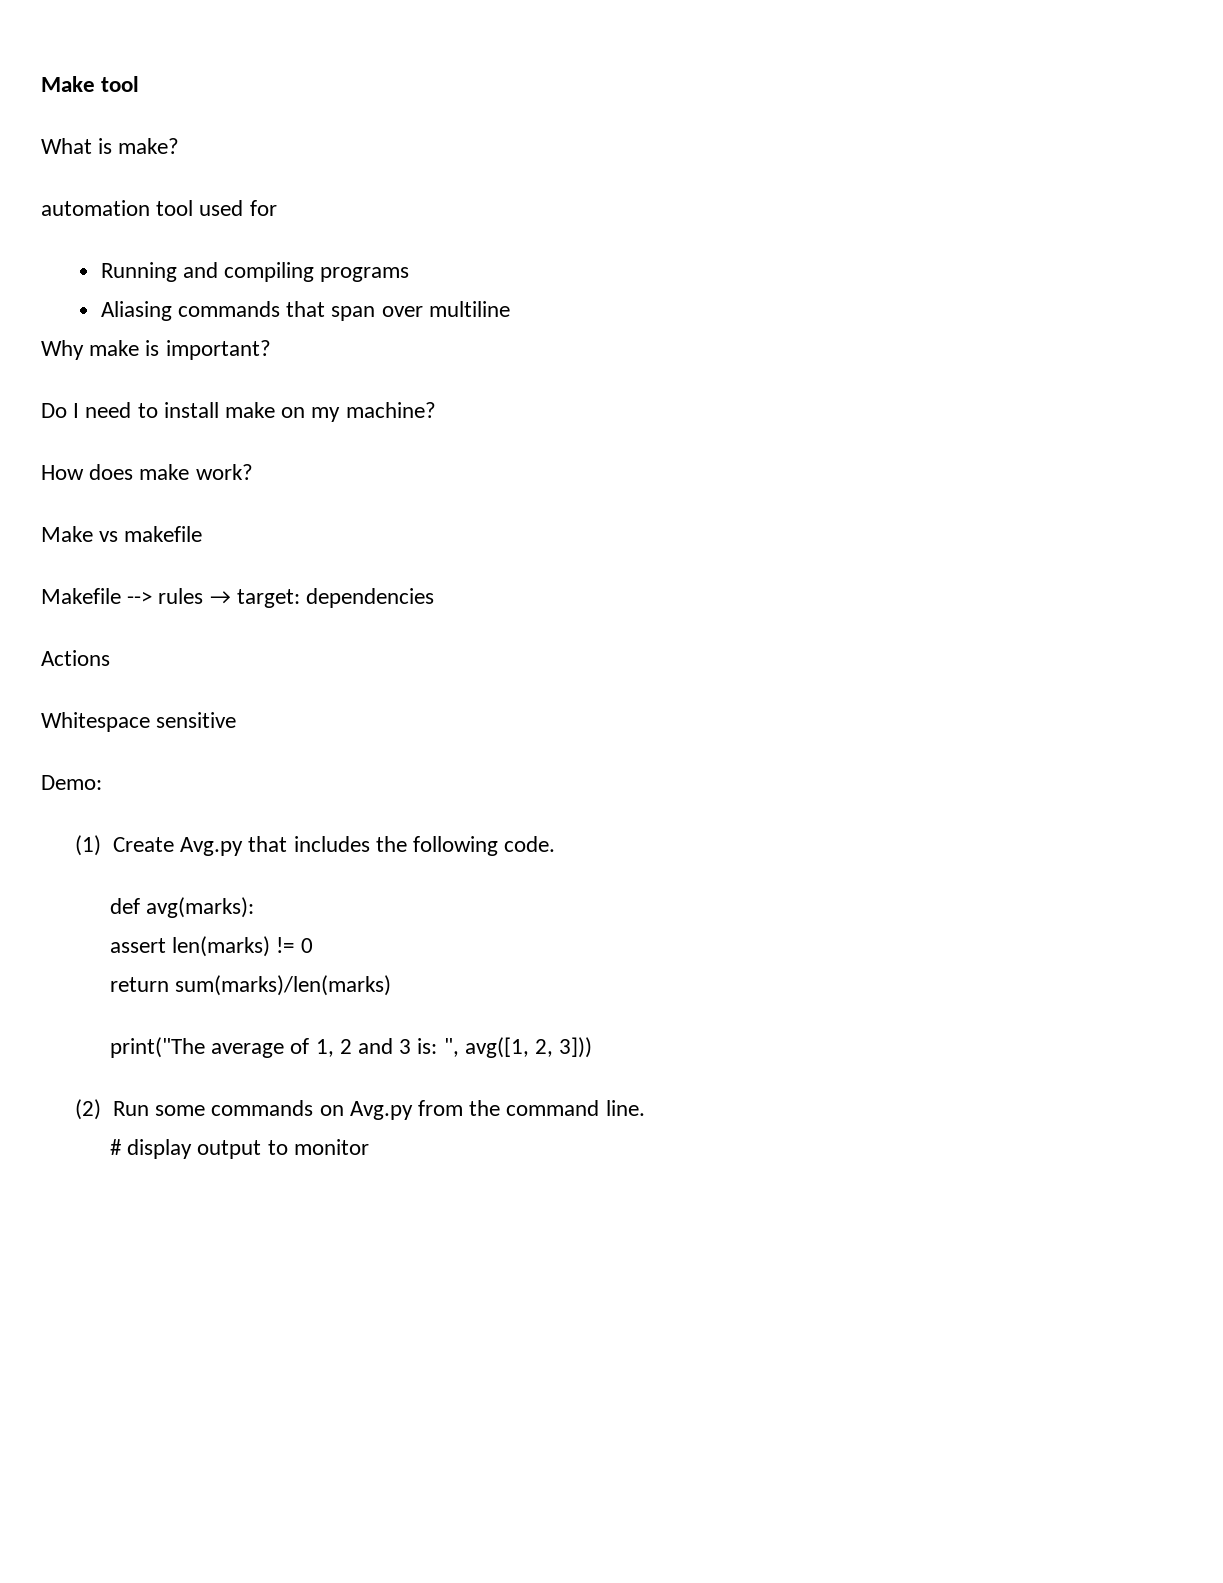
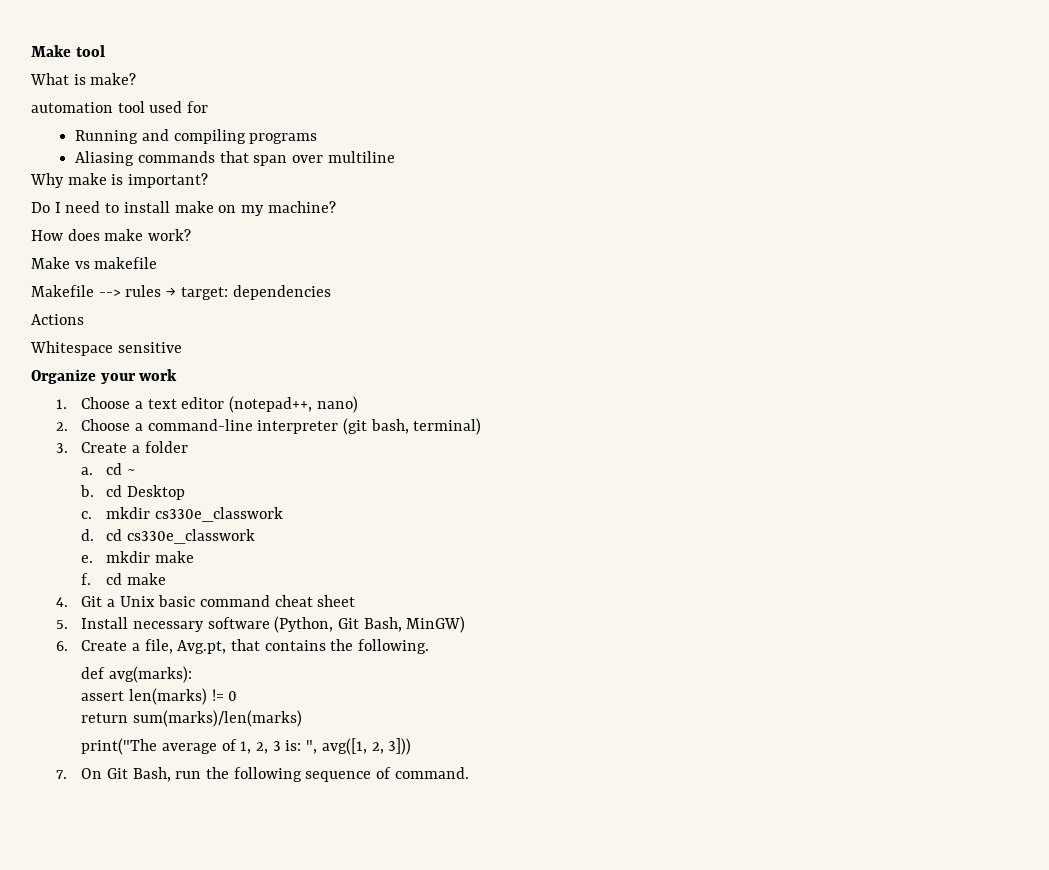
[41,775,102,790] [75,835,556,856] Demo: // (1) Create Avg.py that includes the following code. -> [31,369,178,384] [56,396,358,413] [56,418,482,435] [56,441,188,453] [81,463,136,475] [80,485,185,500] [81,507,283,522] [81,529,255,544] [81,551,194,563] [81,573,166,585] [56,595,356,607] [56,616,466,633] [56,639,430,654] Organize your work // 1. Choose a text editor (notepad++, nano) // 2. Choose a command-line interpreter (git bash, terminal) // 3. Create a folder // a. cd ~ // b. cd Desktop // c. mkdir cs330e_classwork // d. cd cs330e_classwork // e. mkdir make // f. cd make // 4. Git a Unix basic command cheat sheet // 5. Install necessary software (Python, Git Bash, MinGW) // 6. Create a file, Avg.pt, that contains the following.
[339,1038,393,1054] 2 and -> [255,742,268,754] 2,
[75,1099,645,1120] [109,1139,369,1159] (2) Run some commands on Avg.py from the command line. // # display output to monitor -> [56,767,469,782] 7. On Git Bash, run the following sequence of command.

